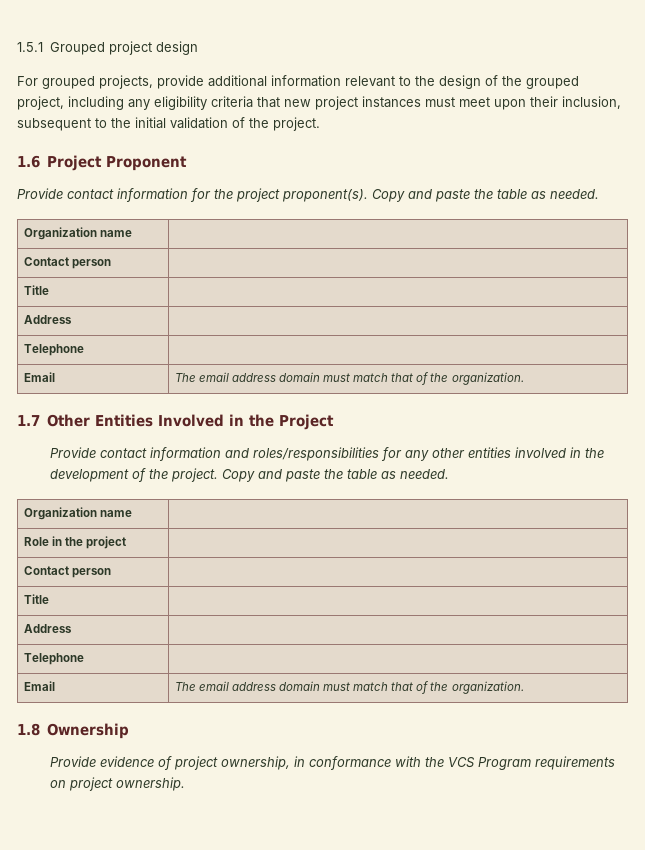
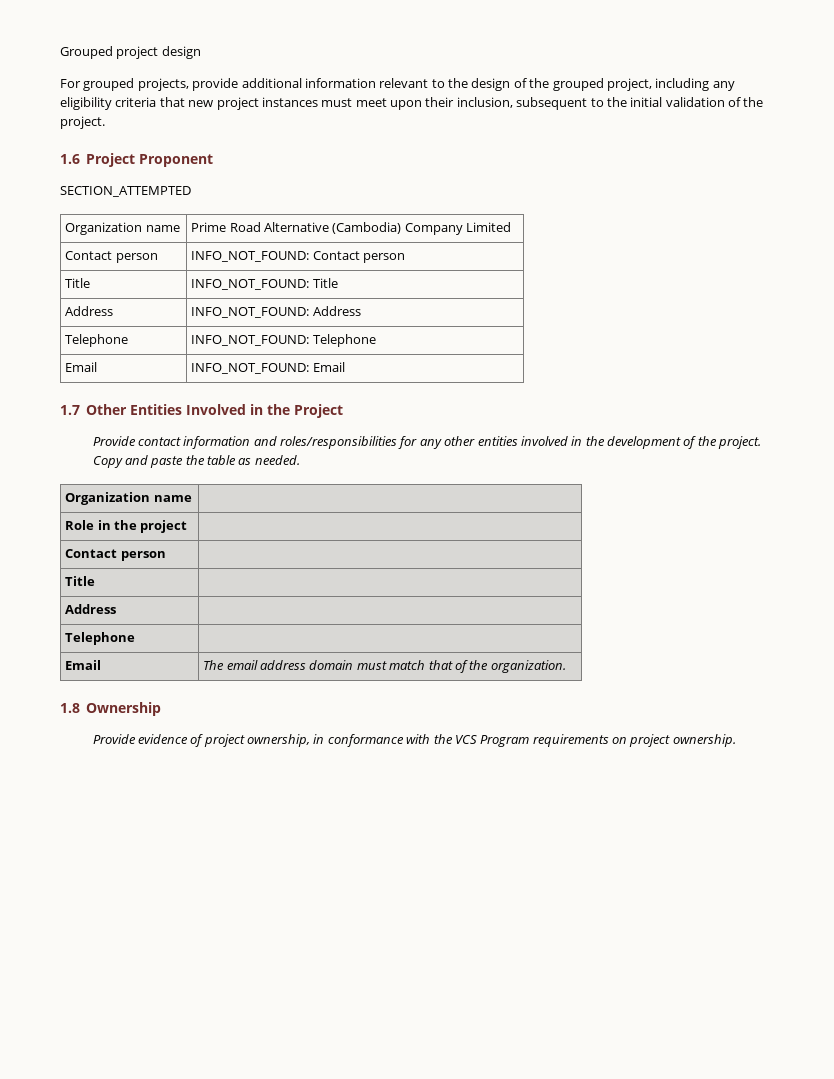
[17,42,43,52] 1.5.1 -> (60, 52) none
[17,188,599,202] [23,227,132,240] [23,257,111,269] [23,285,49,295] [23,315,72,324] [23,344,84,356] [23,372,55,382] [174,372,524,385] Provide contact information for the project proponent(s). Copy and paste the table as needed. // Organization name | // Contact person | // Title | // Address | // Telephone | // Email | The email address domain must match that of the organization. -> [60,186,191,197] [65,222,180,235] [191,222,512,235] [65,251,158,263] [191,251,406,263] [65,278,91,288] [191,278,338,290] [65,306,114,316] [191,306,361,318] [65,334,129,347] [191,334,376,347] [65,362,98,372] [191,362,345,374] SECTION_ATTEMPTED // Organization name | Prime Road Alternative (Cambodia) Company Limited // Contact person | INFO_NOT_FOUND: Contact person // Title | INFO_NOT_FOUND: Title // Address | INFO_NOT_FOUND: Address // Telephone | INFO_NOT_FOUND: Telephone // Email | INFO_NOT_FOUND: Email

